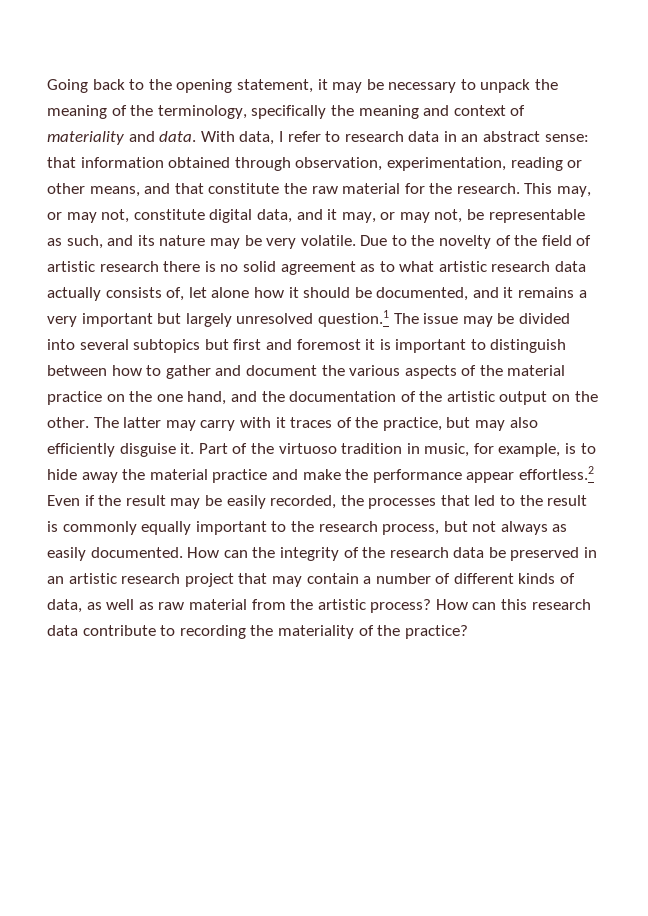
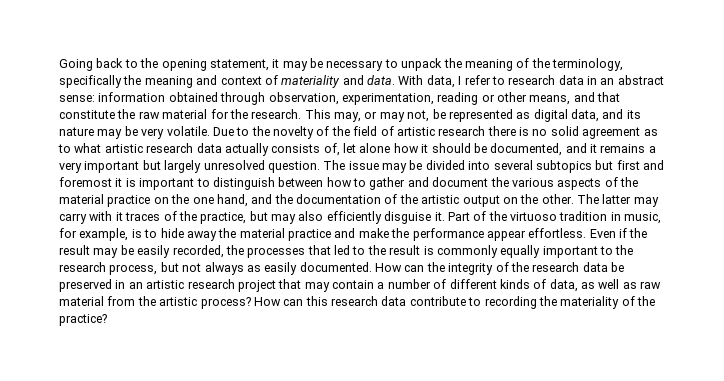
[47,157,76,168] that -> (95, 98) none
[133,209,585,223] [47,235,103,249] constitute digital data, and it may, or may not, be representable as such, -> [432,109,599,122] be represented as digital data,
[317,310,389,327] question.1 -> [267,161,320,173] question.
[518,466,594,480] effortless.2 -> [528,228,587,238] effortless.

